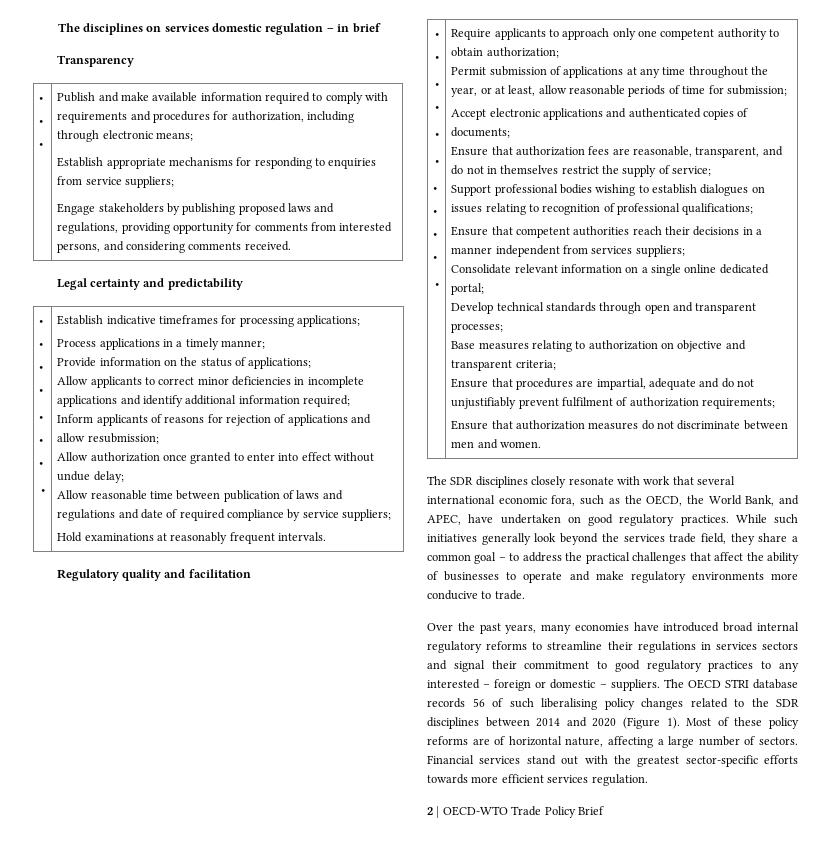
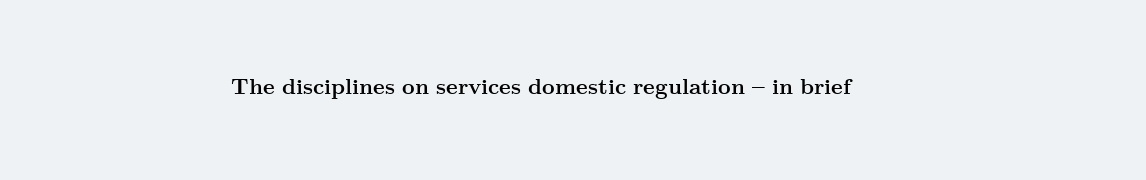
[56,55,134,67] [39,97,44,101] [39,120,44,124] [39,143,44,147] [57,92,389,104] [57,111,355,123] [57,130,193,142] [57,157,377,169] [57,176,174,188] [57,203,335,215] [57,222,393,234] [57,241,291,253] [56,278,243,290] [39,320,44,324] [39,343,44,347] [39,366,44,370] [39,389,44,393] [39,416,44,420] [39,439,44,443] [39,462,44,466] [40,489,45,493] [57,315,361,327] [57,338,266,350] [57,357,312,369] [57,376,364,388] [57,395,351,407] [57,414,372,426] [57,433,159,444] [57,452,375,464] [57,471,124,483] [57,490,343,502] [57,509,392,521] [57,532,327,544] [56,569,251,581] [434,33,439,37] [434,56,439,60] [434,83,439,87] [434,106,439,110] [434,133,439,137] [434,160,439,164] [433,187,438,191] [433,210,438,214] [433,233,438,237] [433,256,438,260] [434,283,439,287] [451,28,780,40] [451,47,559,58] [451,66,769,78] [451,85,787,97] [451,108,749,120] [451,127,511,138] [451,146,783,158] [451,165,712,177] [451,184,765,196] [451,203,754,215] [451,226,763,238] [451,245,685,257] [451,264,769,276] [451,283,485,295] [451,302,757,314] [451,323,504,333] [451,340,746,352] [451,360,556,371] [451,378,755,390] [451,397,776,409] [451,420,788,430] [451,439,541,449] [427,476,735,488] [427,495,799,506] [427,514,798,526] [427,533,798,545] [427,552,799,564] [427,571,798,583] [427,590,525,600] [427,622,799,634] [427,641,798,653] [427,660,799,672] [427,679,798,691] [427,698,799,710] [427,717,799,729] [427,736,798,748] [427,755,798,767] [427,774,648,786] [427,806,604,818] // Transparency // • // • // • | Publish and make available information required to comply with requirements and procedures for authorization, including through electronic means; // Establish appropriate mechanisms for responding to enquiries from service suppliers; // Engage stakeholders by publishing proposed laws and regulations, providing opportunity for comments from interested persons, and considering comments received. // Legal certainty and predictability // • // • // • // • // • // • // • // • | Establish indicative timeframes for processing applications; // Process applications in a timely manner; // Provide information on the status of applications; // Allow applicants to correct minor deficiencies in incomplete applications and identify additional information required; // Inform applicants of reasons for rejection of applications and allow resubmission; // Allow authorization once granted to enter into effect without undue delay; // Allow reasonable time between publication of laws and regulations and date of required compliance by service suppliers; // Hold examinations at reasonably frequent intervals. // Regulatory quality and facilitation // • // • // • // • // • // • // • // • // • // • // • | Require applicants to approach only one competent authority to obtain authorization; // Permit submission of applications at any time throughout the year, or at least, allow reasonable periods of time for submission; // Accept electronic applications and authenticated copies of documents; // Ensure that authorization fees are reasonable, transparent, and do not in themselves restrict the supply of service; // Support professional bodies wishing to establish dialogues on issues relating to recognition of professional qualifications; // Ensure that competent authorities reach their decisions in a manner independent from services suppliers; // Consolidate relevant information on a single online dedicated portal; // Develop technical standards through open and transparent processes; // Base measures relating to authorization on objective and transparent criteria; // Ensure that procedures are impartial, adequate and do not unjustifiably prevent fulfilment of authorization requirements; // Ensure that authorization measures do not discriminate between men and women. // The SDR disciplines closely resonate with work that several international economic fora, such as the OECD, the World Bank, and APEC, have undertaken on good regulatory practices. While such initiatives generally look beyond the services trade field, they share a common goal – to address the practical challenges that affect the ability of businesses to operate and make regulatory environments more conducive to trade. // Over the past years, many economies have introduced broad internal regulatory reforms to streamline their regulations in services sectors and signal their commitment to good regulatory practices to any interested – foreign or domestic – suppliers. The OECD STRI database records 56 of such liberalising policy changes related to the SDR disciplines between 2014 and 2020 (Figure 1). Most of these policy reforms are of horizontal nature, affecting a large number of sectors. Financial services stand out with the greatest sector-specific efforts towards more efficient services regulation. // 2 | OECD-WTO Trade Policy Brief -> (853, 86) none

